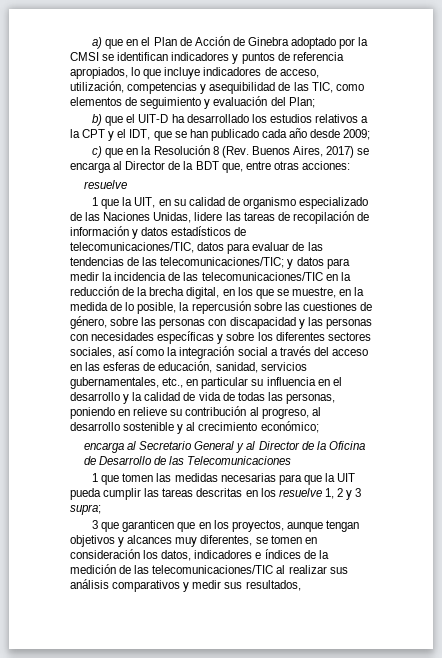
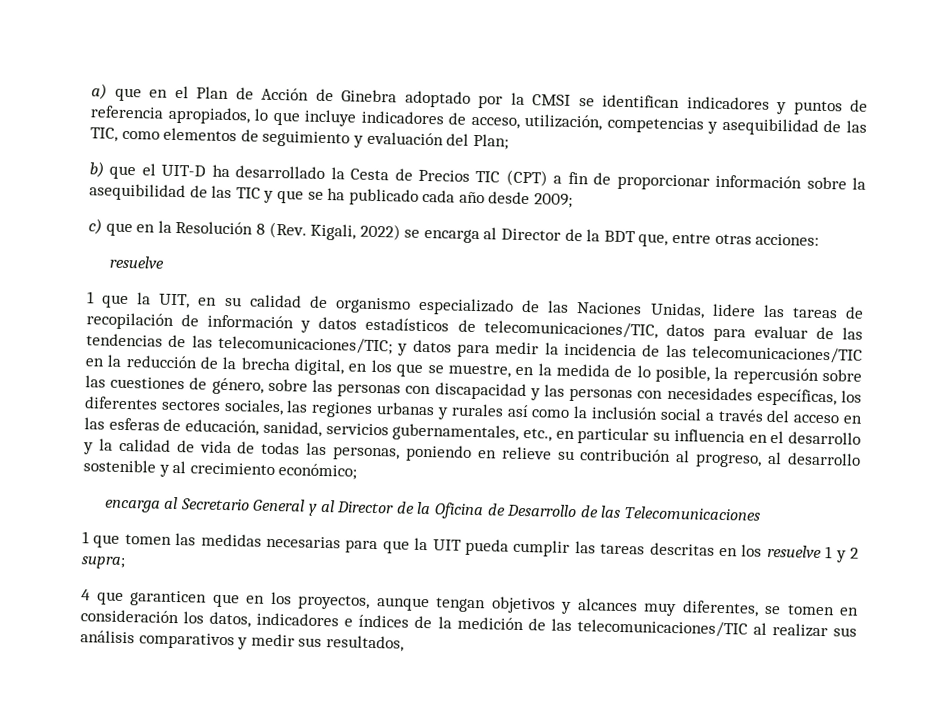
[251,114,369,123] [70,129,208,141] los estudios relativos a la CPT y el IDT, que se han -> [330,167,867,191] [89,183,346,204] la Cesta de Precios TIC (CPT) a fin de proporcionar información sobre la asequibilidad de las TIC y que se ha
[251,146,355,158] Buenos Aires, 2017) -> [310,223,401,241] Kigali, 2022)
[157,331,255,344] específicas y sobre -> [756,388,837,407] específicas,
(115, 352) none -> [286,400,504,420] las regiones urbanas y rurales
[179,346,235,359] integración -> [591,406,659,420] inclusión
[324,488,362,500] 1, 2 y 3 -> [825,546,859,563] 1 y 2
[92,520,99,529] 3 -> [81,589,91,601] 4

